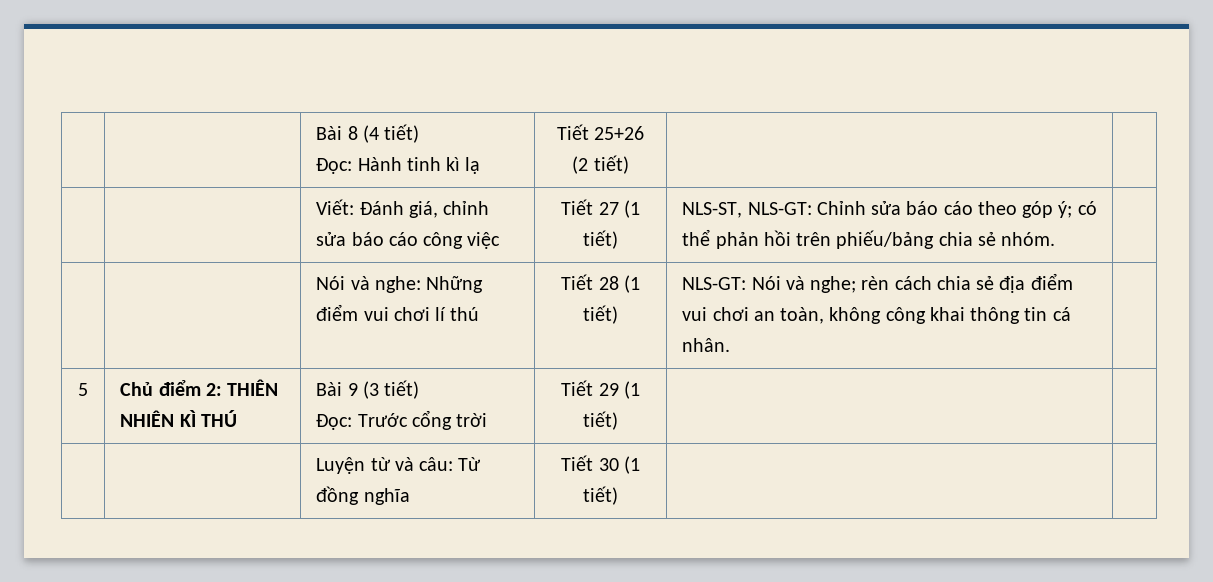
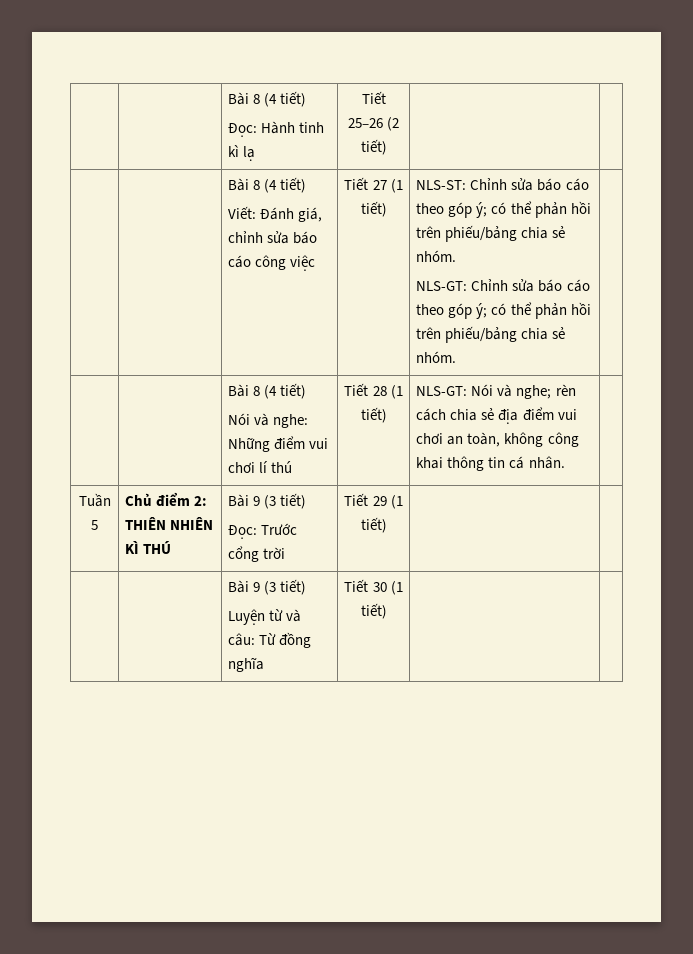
[594,126,645,140] 25+26 -> [347,118,383,128] 25–26
(629, 164) none -> [228,177,307,193] Bài 8 (4 tiết) //
[682,202,743,218] NLS-ST, -> [416,178,589,191] [416,201,591,218] [416,225,566,242] [416,250,457,262] NLS-ST: Chỉnh sửa báo cáo theo góp ý; có thể phản hồi trên phiếu/bảng chia sẻ nhóm. //
(1056, 239) none -> [228,383,307,399] Bài 8 (4 tiết) //
(731, 345) none -> [78,493,111,507] Tuần
(618, 420) none -> [228,579,307,595] Bài 9 (3 tiết) //

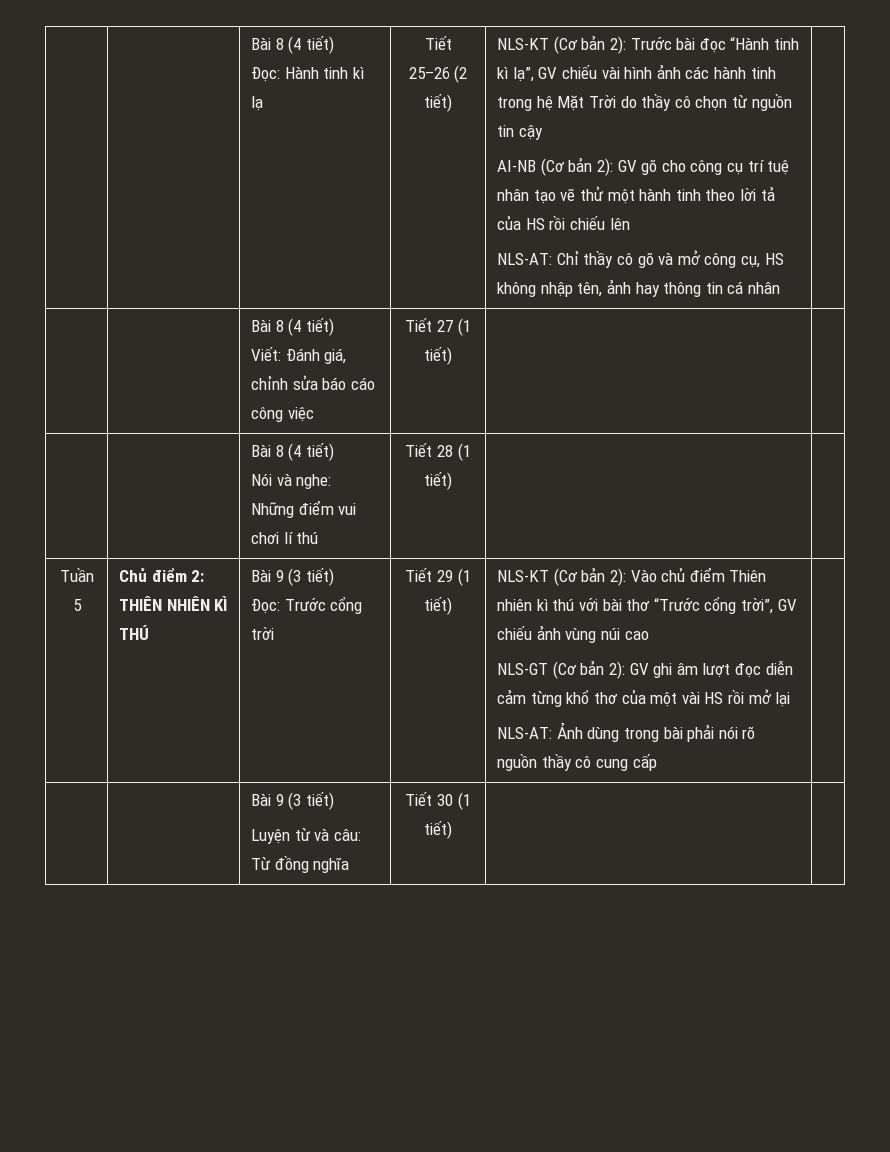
(387, 147) none -> [497,35,799,54] [497,64,776,82] [497,94,792,111] [497,125,543,140] [497,157,790,176] [497,186,775,204] [497,215,630,230] [497,250,784,268] [497,279,780,297] NLS-KT (Cơ bản 2): Trước bài đọc “Hành tinh kì lạ”, GV chiếu vài hình ảnh các hành tinh trong hệ Mặt Trời do thầy cô chọn từ nguồn tin cậy // AI-NB (Cơ bản 2): GV gõ cho công cụ trí tuệ nhân tạo vẽ thử một hành tinh theo lời tả của HS rồi chiếu lên // NLS-AT: Chỉ thầy cô gõ và mở công cụ, HS không nhập tên, ảnh hay thông tin cá nhân
[416,178,589,191] [416,201,591,218] [416,225,566,242] [416,250,457,262] [416,279,590,292] [416,302,591,319] [416,326,566,343] [416,351,457,363] NLS-ST: Chỉnh sửa báo cáo theo góp ý; có thể phản hồi trên phiếu/bảng chia sẻ nhóm. // NLS-GT: Chỉnh sửa báo cáo theo góp ý; có thể phản hồi trên phiếu/bảng chia sẻ nhóm. -> (452, 356) none
[416,384,576,399] [416,407,577,424] [416,432,579,447] [416,456,565,471] NLS-GT: Nói và nghe; rèn cách chia sẻ địa điểm vui chơi an toàn, không công khai thông tin cá nhân. -> (452, 481) none
(387, 525) none -> [497,567,767,586] [497,596,797,614] [497,625,649,643] [497,660,793,679] [497,689,791,707] [497,722,756,742] [497,754,657,771] NLS-KT (Cơ bản 2): Vào chủ điểm Thiên nhiên kì thú với bài thơ “Trước cổng trời”, GV chiếu ảnh vùng núi cao // NLS-GT (Cơ bản 2): GV ghi âm lượt đọc diễn cảm từng khổ thơ của một vài HS rồi mở lại // NLS-AT: Ảnh dùng trong bài phải nói rõ nguồn thầy cô cung cấp

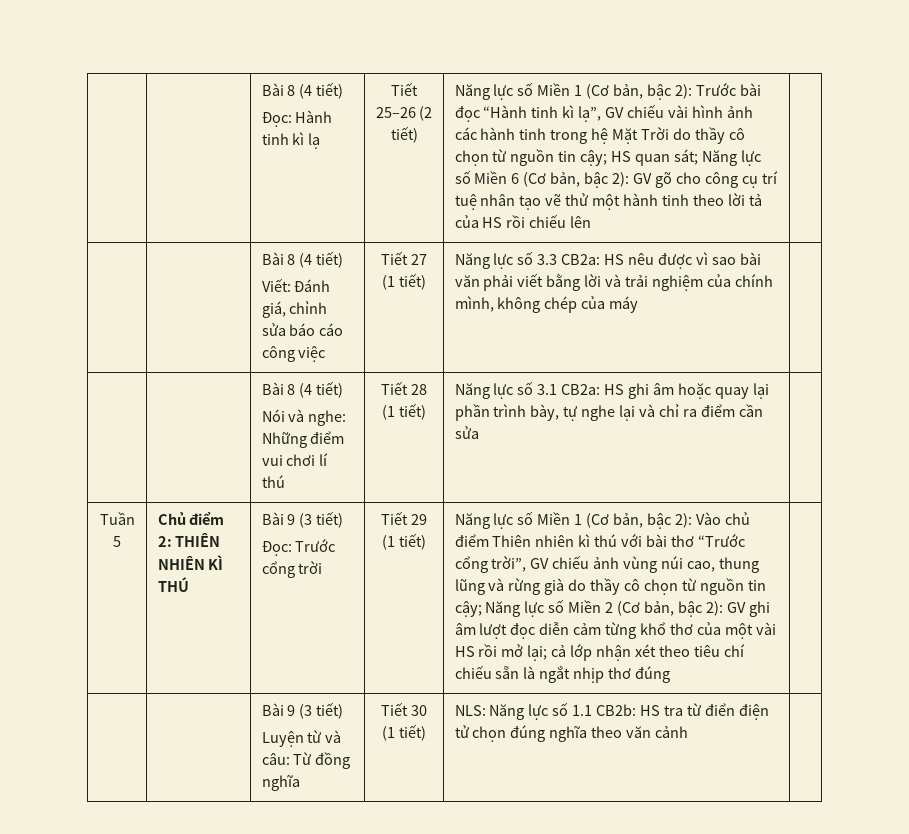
[497,35,606,54] NLS-KT (Cơ bản -> [454,82,671,100] Năng lực số Miền 1 (Cơ bản, bậc
[518,125,543,140] [497,157,593,176] cậy // AI-NB (Cơ bản -> [580,149,761,166] [454,170,609,188] cậy; HS quan sát; Năng lực số Miền 6 (Cơ bản, bậc
[497,250,784,268] [497,279,780,297] // NLS-AT: Chỉ thầy cô gõ và mở công cụ, HS không nhập tên, ảnh hay thông tin cá nhân -> (592, 222) none
(452, 356) none -> [454,251,761,269] [454,273,773,291] [454,296,639,313] Năng lực số 3.3 CB2a: HS nêu được vì sao bài văn phải viết bằng lời và trải nghiệm của chính mình, không chép của máy
(452, 481) none -> [454,381,769,399] [454,404,763,421] [454,426,479,439] Năng lực số 3.1 CB2a: HS ghi âm hoặc quay lại phần trình bày, tự nghe lại và chỉ ra điểm cần sửa
[497,567,606,586] NLS-KT (Cơ bản -> [454,511,671,529] Năng lực số Miền 1 (Cơ bản, bậc
[624,631,649,640] [497,660,605,679] cao // NLS-GT (Cơ bản -> [686,557,759,573] [454,578,766,595] [454,599,702,617] cao, thung lũng và rừng già do thầy cô chọn từ nguồn tin cậy; Năng lực số Miền 2 (Cơ bản, bậc
[775,692,791,707] [497,722,756,742] [497,754,657,771] lại // NLS-AT: Ảnh dùng trong bài phải nói rõ nguồn thầy cô cung cấp -> [527,644,745,661] [454,665,671,683] lại; cả lớp nhận xét theo tiêu chí chiếu sẵn là ngắt nhịp thơ đúng
(452, 830) none -> [454,702,769,720] [454,725,689,742] NLS: Năng lực số 1.1 CB2b: HS tra từ điển điện tử chọn đúng nghĩa theo văn cảnh

